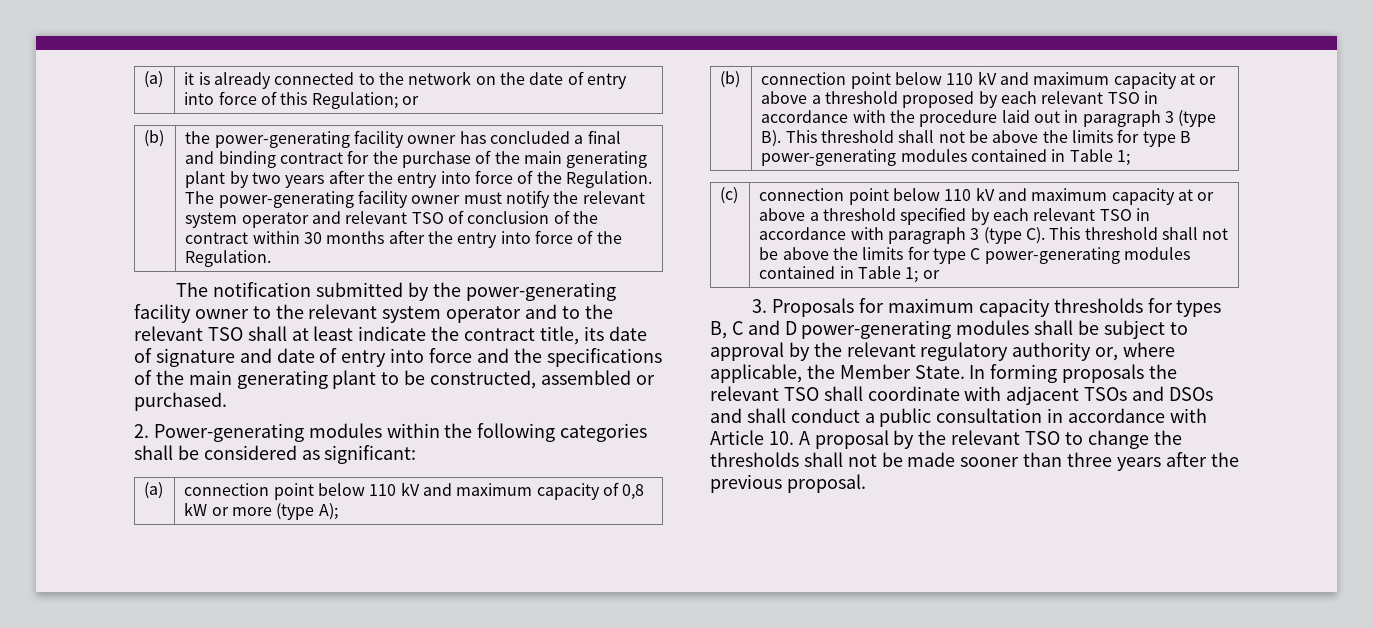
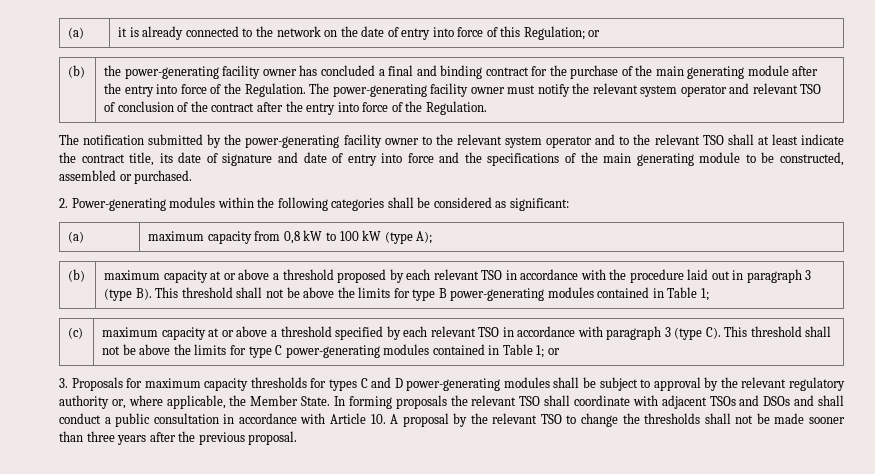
[185,171,325,188] plant by two years -> [747,65,789,76] module
[252,231,385,244] within 30 months -> (255, 107) none
[332,370,377,389] plant -> [699,152,741,163] module
[184,482,619,500] connection point below 110 kV and maximum capacity of -> [148,231,281,244] maximum capacity from
[211,507,272,516] or more -> [325,230,382,241] to 100 kW
[761,71,1029,89] connection point below 110 kV and -> (86, 275) none
[759,187,1027,205] connection point below 110 kV and -> (84, 333) none
[710,321,727,339] B, -> (357, 385) none

